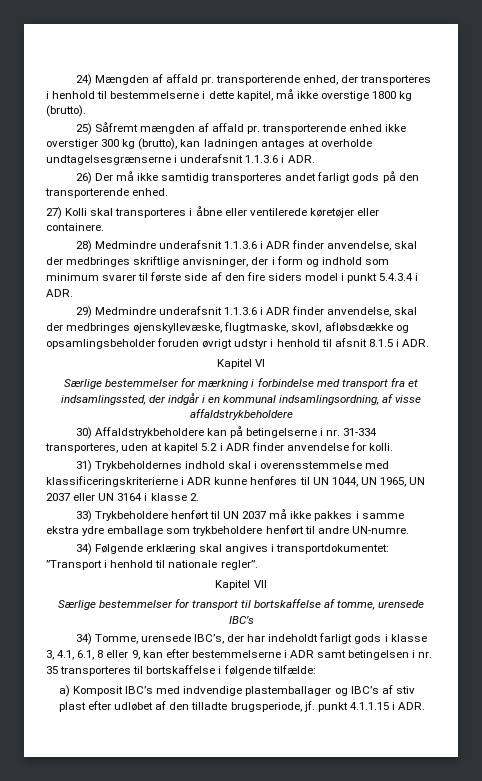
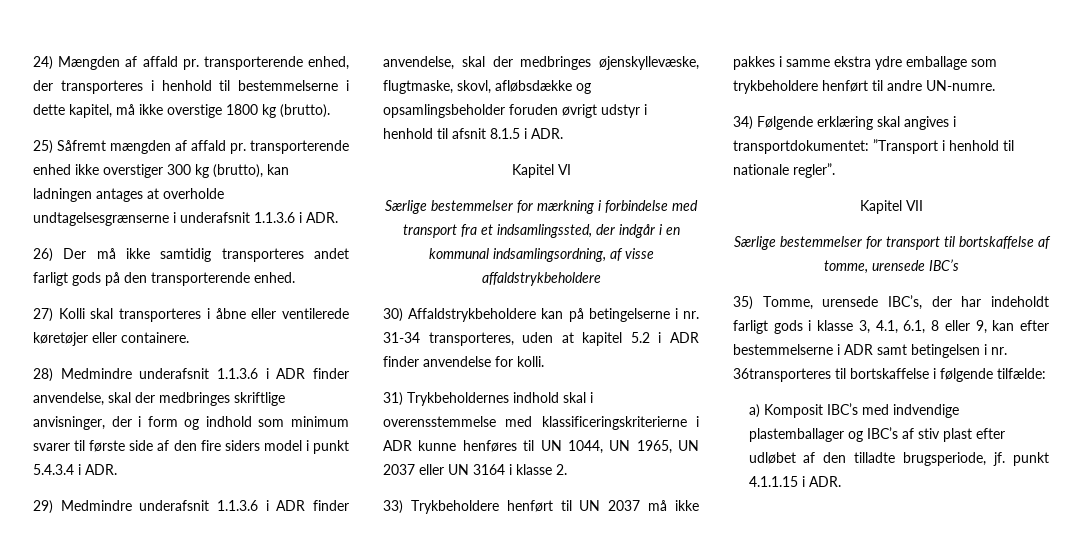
[343,428,378,436] 31-334 -> [383,332,420,343] 31-34
[75,633,92,645] 34) -> [733,296,753,310] 35)
[46,666,132,676] 35 transporteres -> [733,368,831,382] 36transporteres

